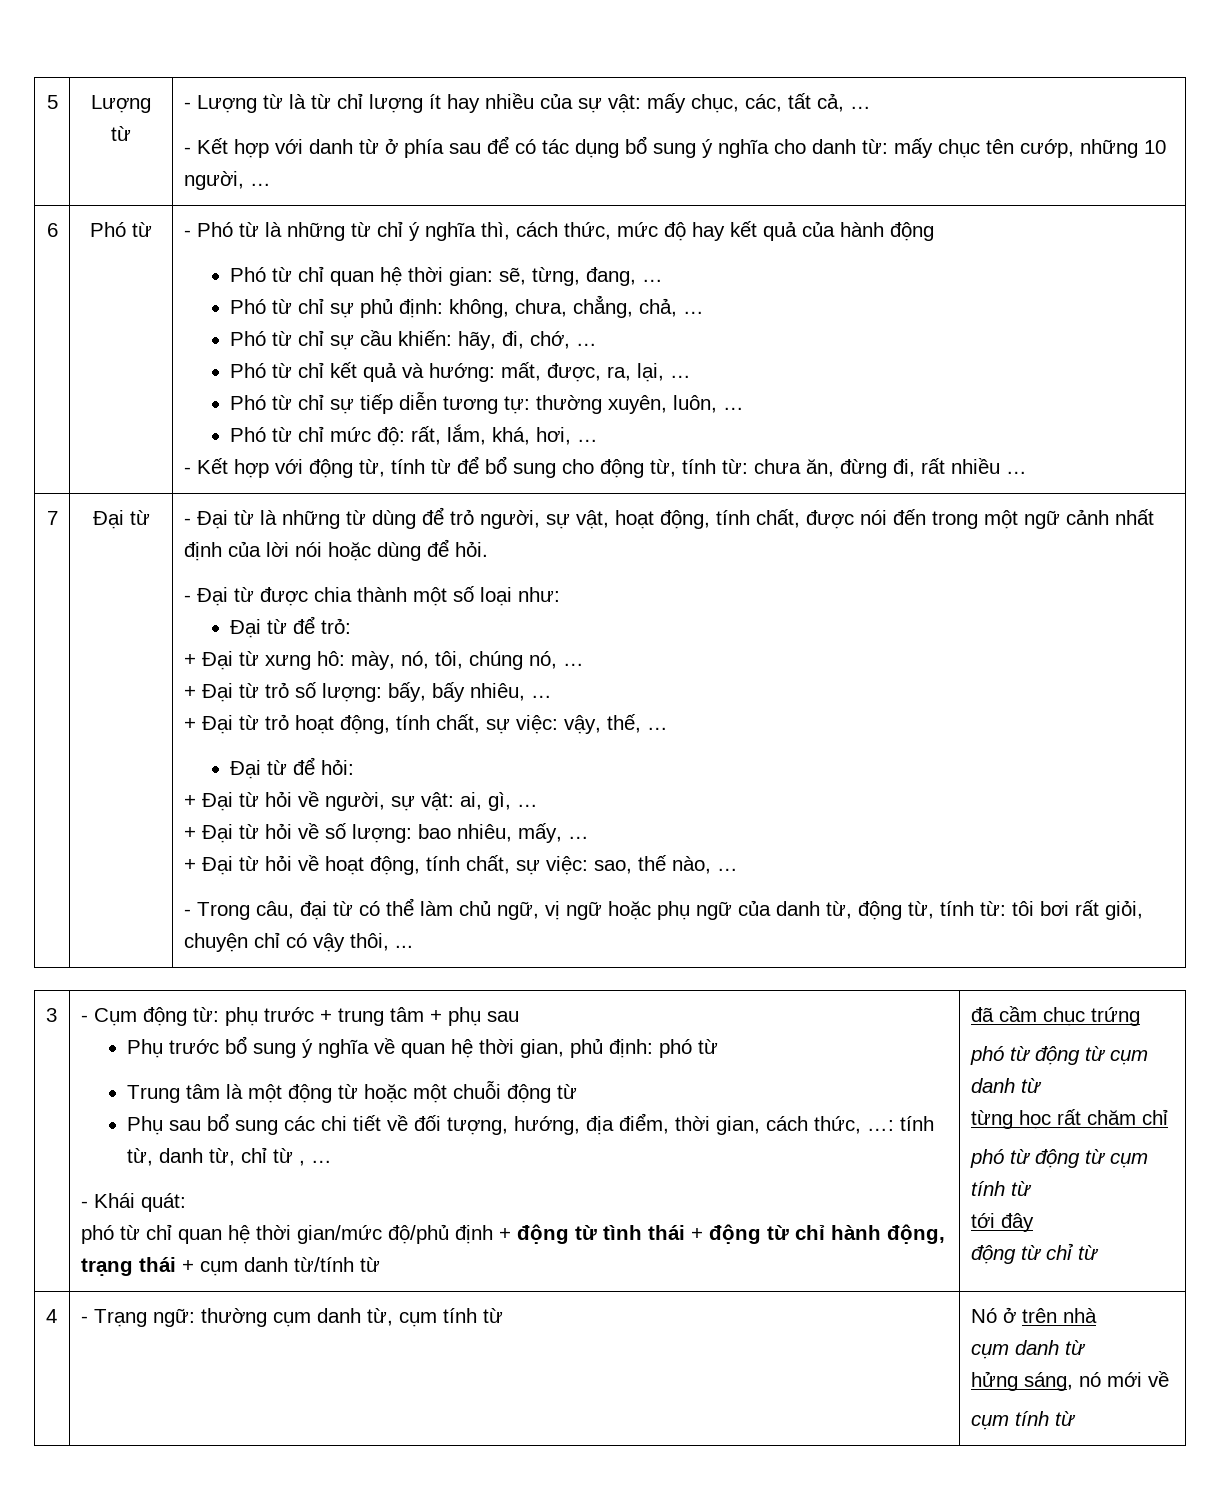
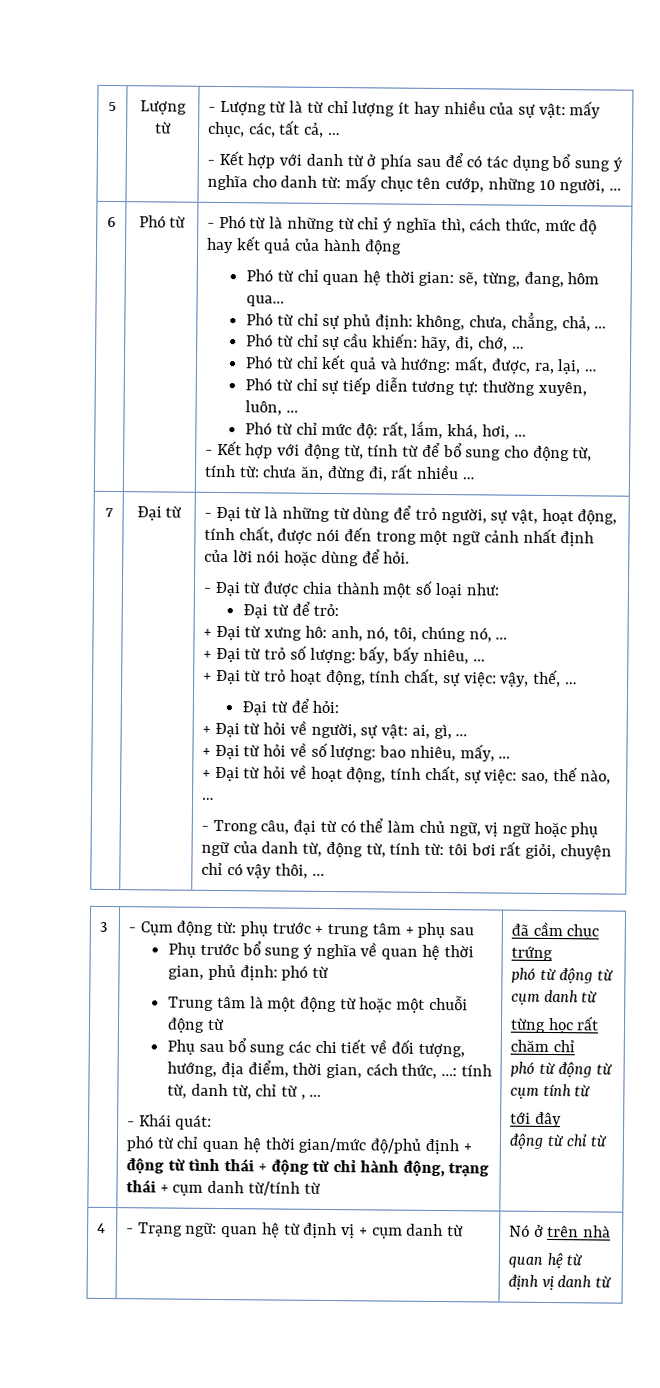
[642,279,664,282] … -> [567,272,600,285] [246,295,285,307] hôm qua…
[350,651,395,670] mày, -> [330,626,363,642] anh,
[200,1308,477,1327] thường cụm danh từ, cụm tính -> [221,1222,444,1239] quan hệ từ định vị + cụm danh
[970,1340,1086,1359] [970,1371,1169,1391] [970,1411,1049,1430] cụm danh từ // hửng sáng, nó mới về // cụm tính -> [507,1252,584,1269] [507,1274,593,1291] quan hệ từ định vị danh

